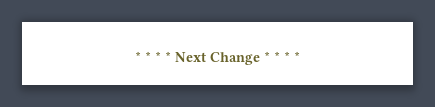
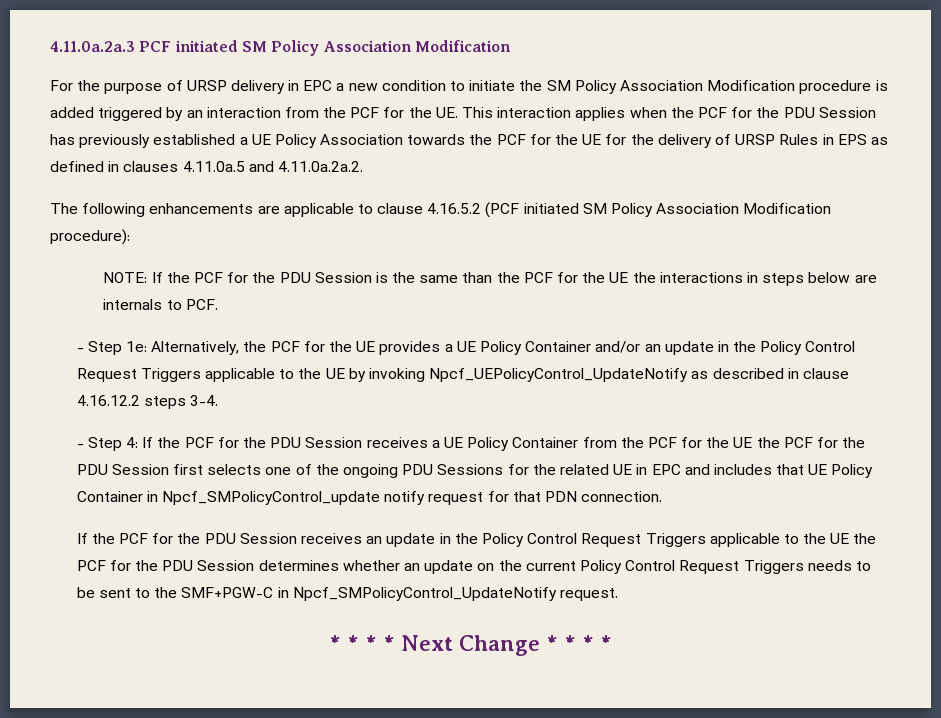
(135, 56) none -> [50,40,511,56] [50,80,888,94] [50,107,876,121] [50,134,888,148] [50,161,363,172] [50,202,832,218] [50,229,130,245] [103,272,877,286] [103,299,218,310] [76,341,856,355] [76,368,849,382] [76,395,219,409] [76,437,866,451] [76,464,874,478] [76,491,663,505] [76,533,877,547] [76,560,871,574] [76,587,619,601] 4.11.0a.2a.3 PCF initiated SM Policy Association Modification // For the purpose of URSP delivery in EPC a new condition to initiate the SM Policy Association Modification procedure is added triggered by an interaction from the PCF for the UE. This interaction applies when the PCF for the PDU Session has previously established a UE Policy Association towards the PCF for the UE for the delivery of URSP Rules in EPS as defined in clauses 4.11.0a.5 and 4.11.0a.2a.2. // The following enhancements are applicable to clause 4.16.5.2 (PCF initiated SM Policy Association Modification procedure): // NOTE: If the PCF for the PDU Session is the same than the PCF for the UE the interactions in steps below are internals to PCF. // - Step 1e: Alternatively, the PCF for the UE provides a UE Policy Container and/or an update in the Policy Control Request Triggers applicable to the UE by invoking Npcf_UEPolicyControl_UpdateNotify as described in clause 4.16.12.2 steps 3-4. // - Step 4: If the PCF for the PDU Session receives a UE Policy Container from the PCF for the UE the PCF for the PDU Session first selects one of the ongoing PDU Sessions for the related UE in EPC and includes that UE Policy Container in Npcf_SMPolicyControl_update notify request for that PDN connection. // If the PCF for the PDU Session receives an update in the Policy Control Request Triggers applicable to the UE the PCF for the PDU Session determines whether an update on the current Policy Control Request Triggers needs to be sent to the SMF+PGW-C in Npcf_SMPolicyControl_UpdateNotify request. //

